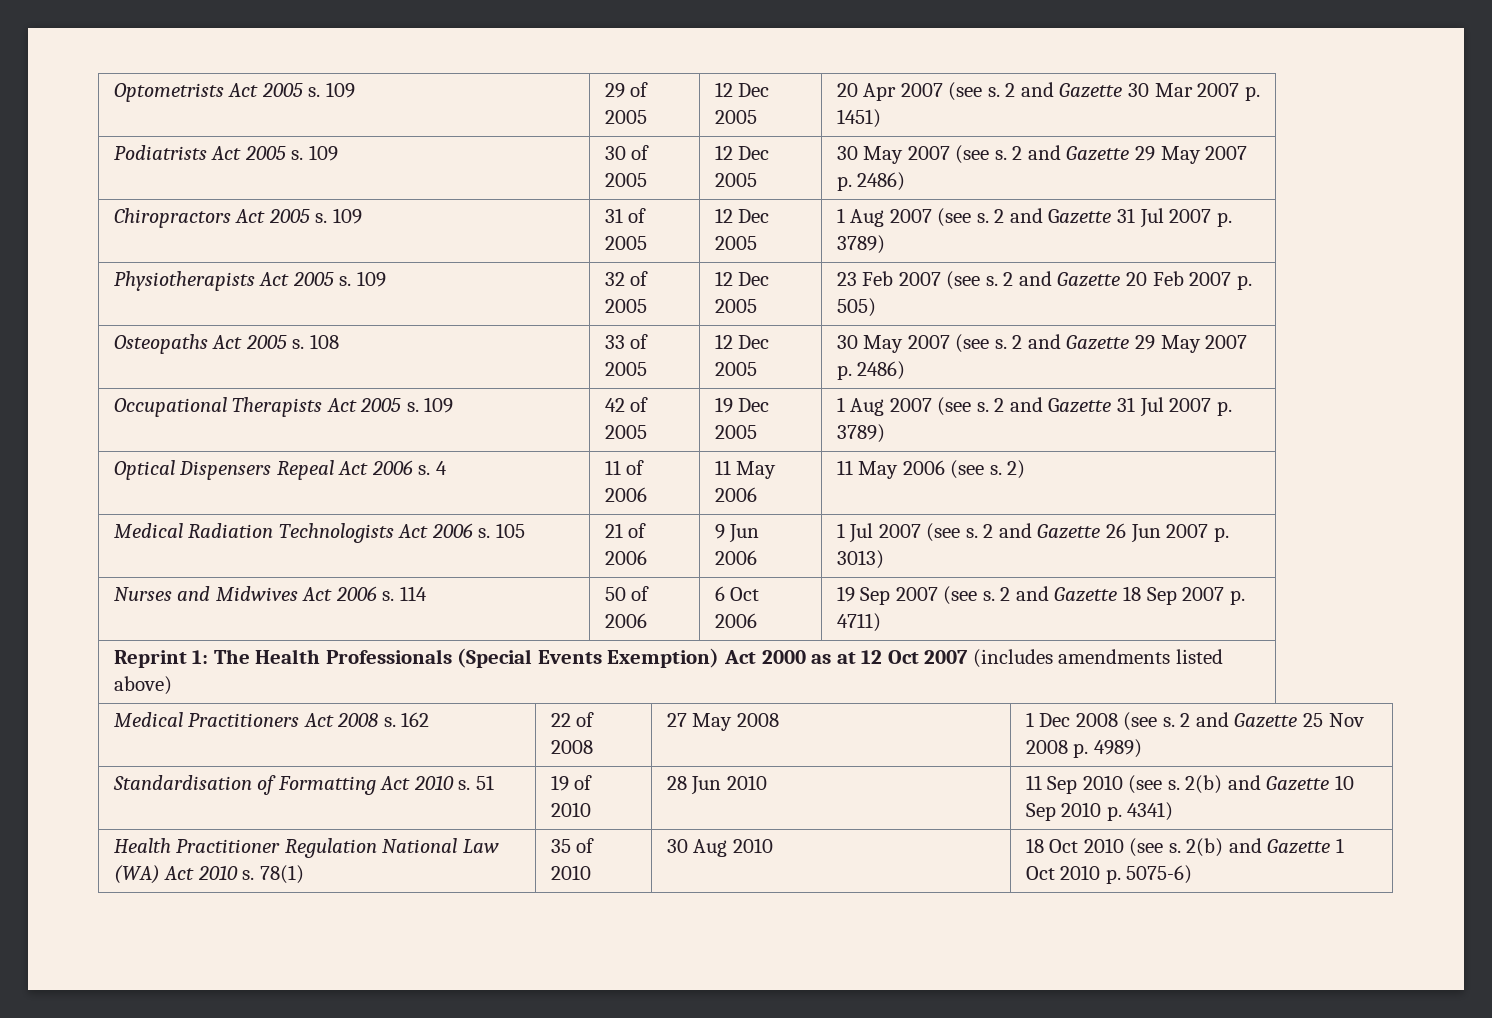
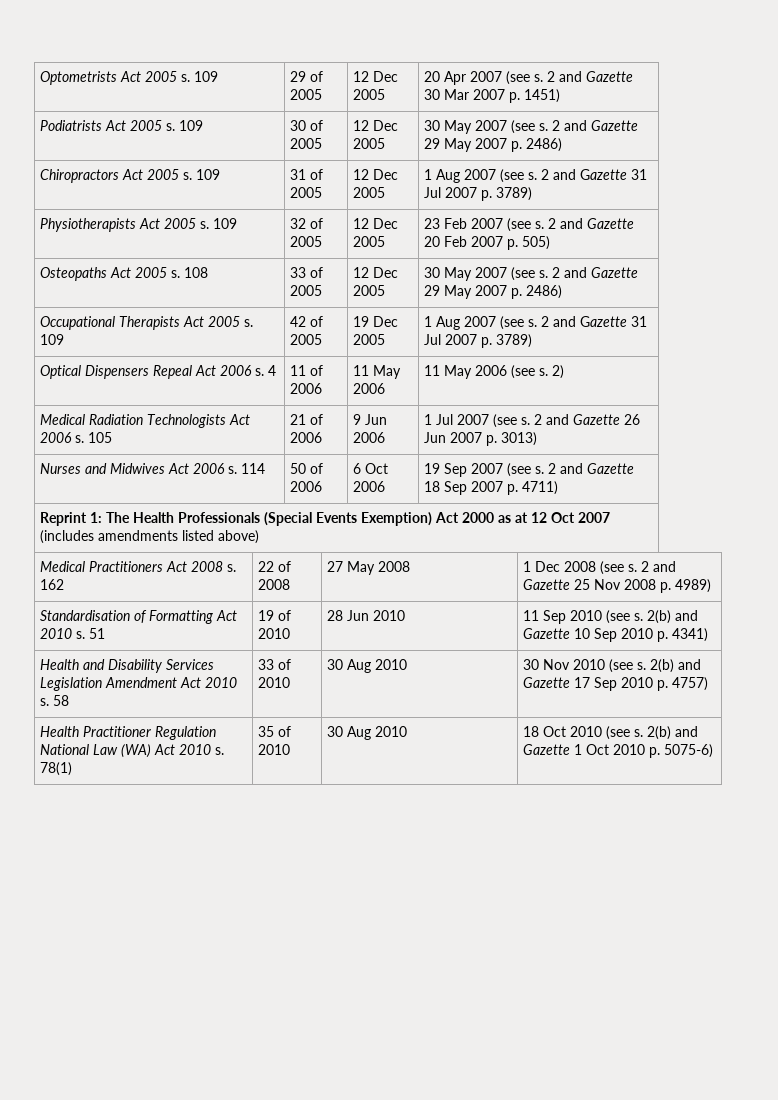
(1174, 811) none -> [40,659,215,673] [40,677,238,691] [40,695,70,706] [258,659,292,670] [258,677,291,688] [327,659,408,673] [523,659,702,673] [523,677,709,691] // Health and Disability Services Legislation Amendment Act 2010 s. 58 | 33 of 2010 | 30 Aug 2010 | 30 Nov 2010 (see s. 2(b) and Gazette 17 Sep 2010 p. 4757)

